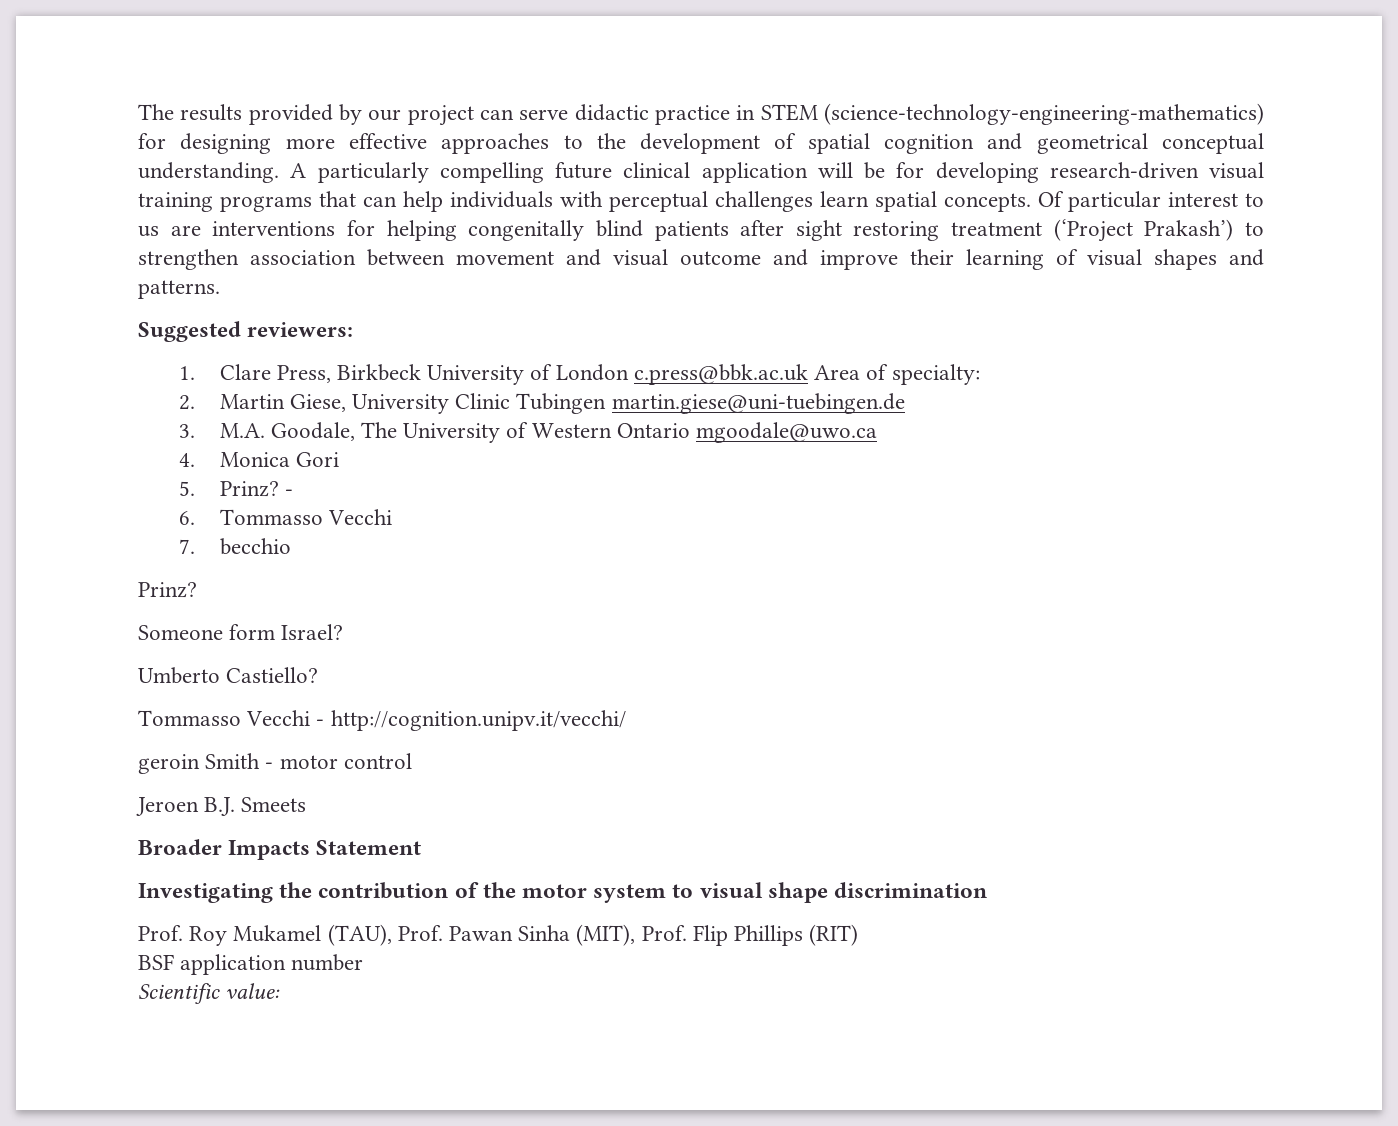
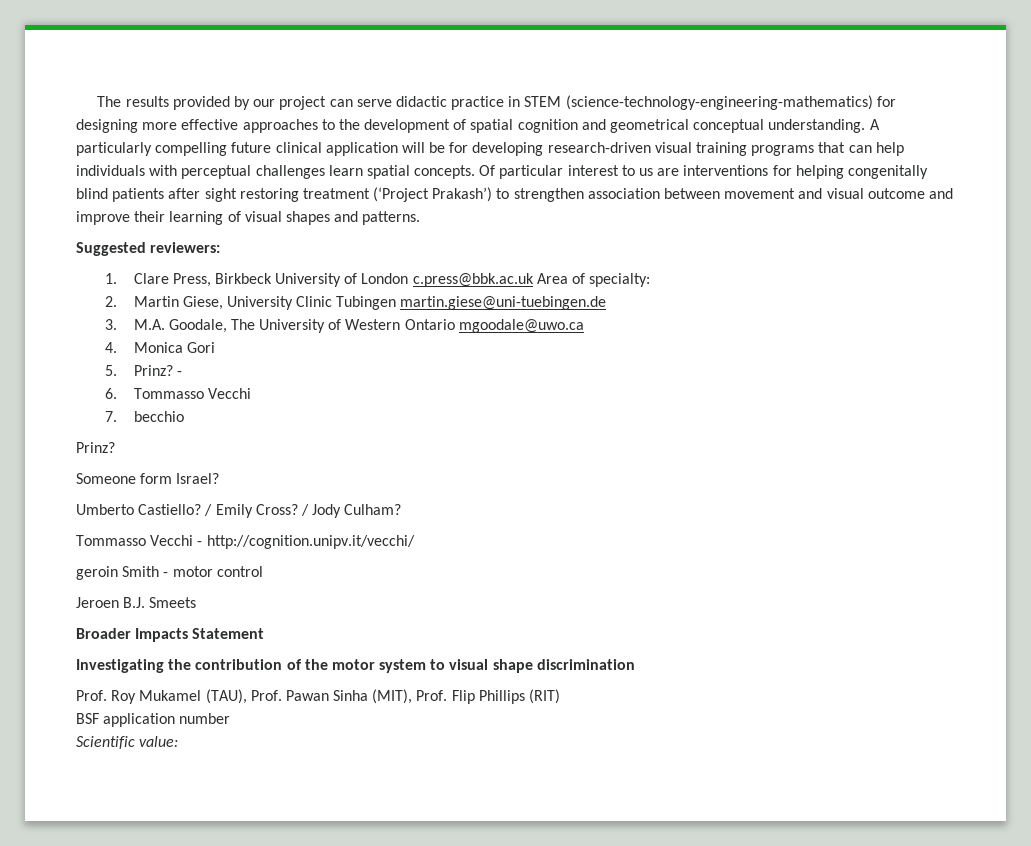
(319, 675) none -> [204,504,402,518] / Emily Cross? / Jody Culham?

